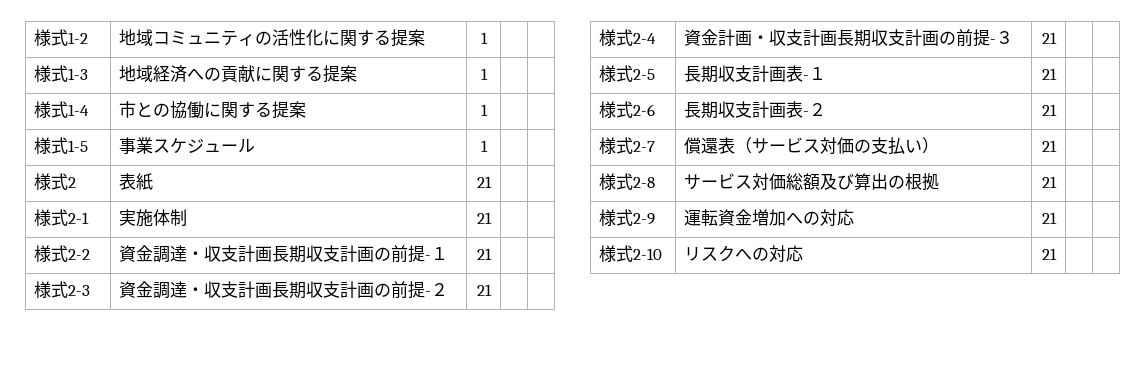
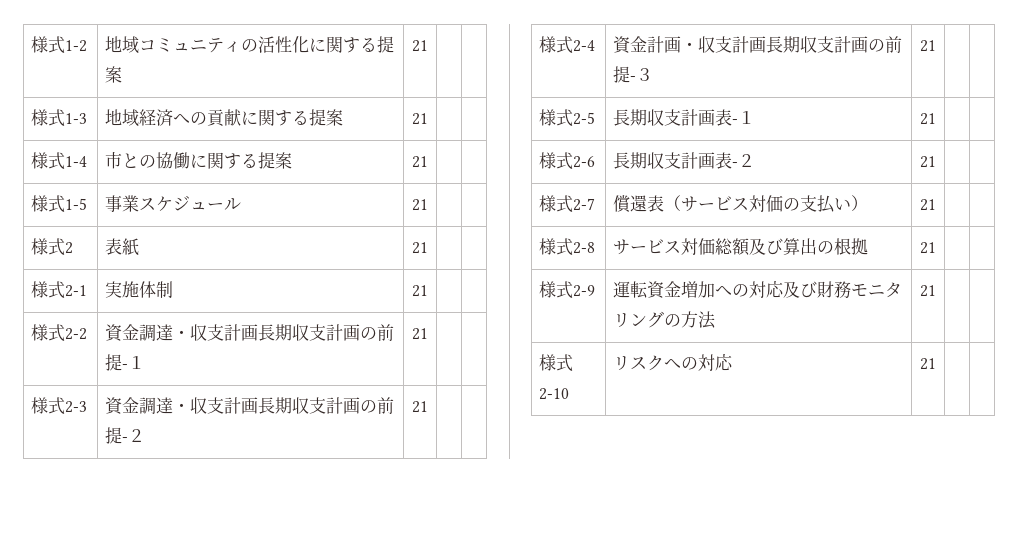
[480,32,488,44] 1 -> [412,40,428,52] 21
[480,68,488,80] 1 -> [412,113,428,125] 21
[480,104,488,116] 1 -> [412,156,428,168] 21
[480,140,488,152] 1 -> [412,199,428,211] 21
(855, 217) none -> [783,281,903,298] [613,311,717,329] 及び財務モニタリングの方法

